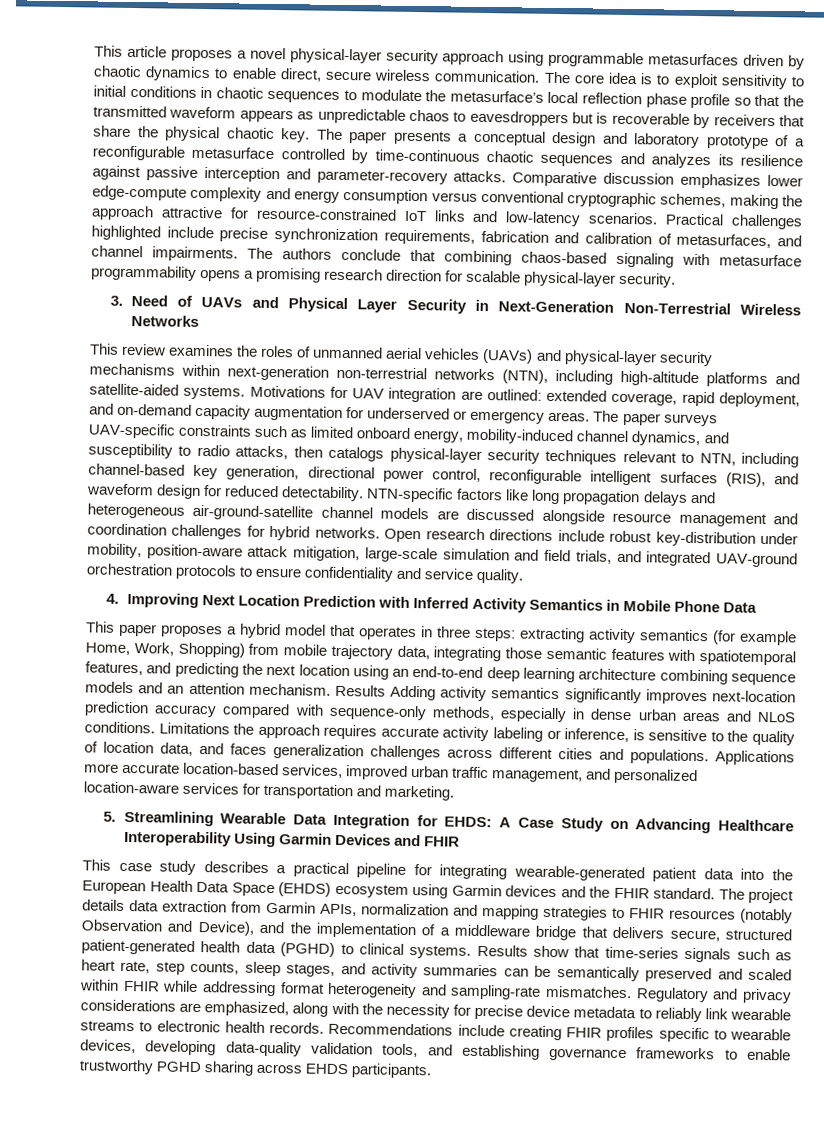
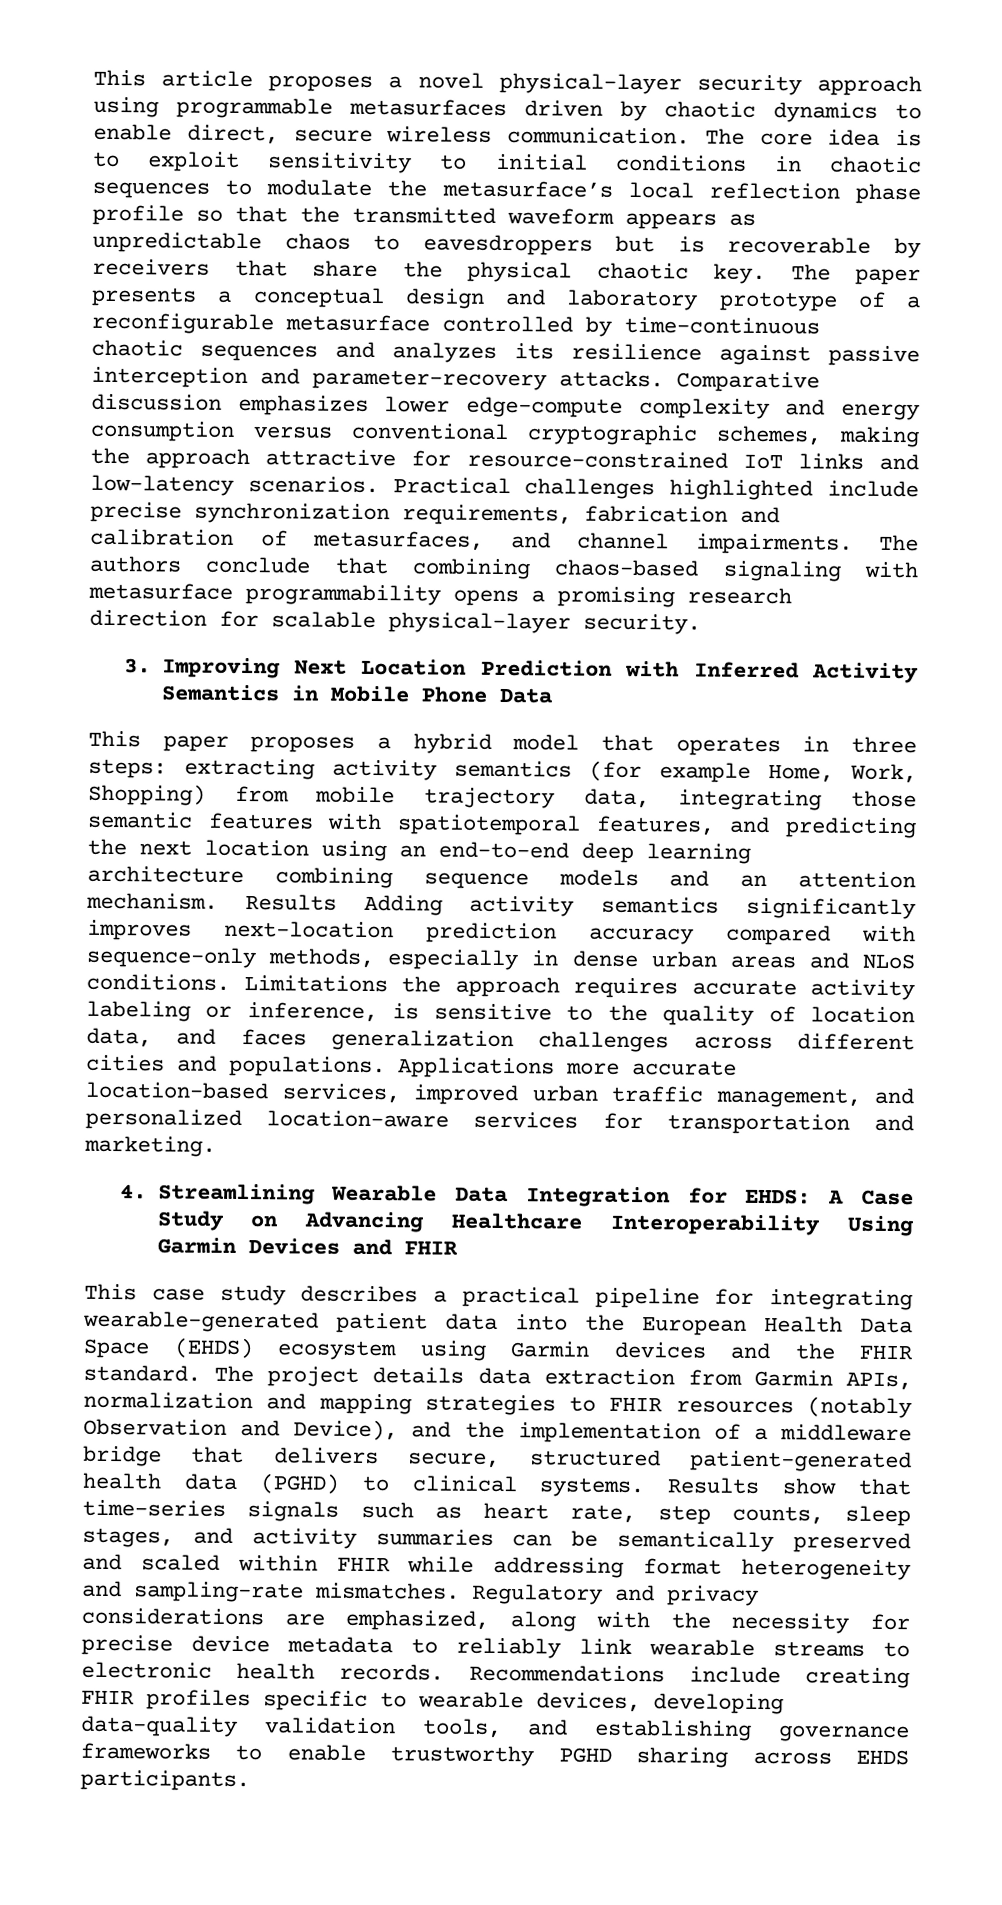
[130,294,802,316] [130,314,199,327] [89,343,713,367] [89,363,800,388] [89,383,800,408] [89,403,718,427] [88,423,729,447] [88,443,799,468] [88,463,799,487] [87,483,716,506] [87,503,799,528] [87,523,799,547] [87,543,799,568] [86,563,524,584] [106,593,120,604] Need of UAVs and Physical Layer Security in Next-Generation Non-Terrestrial Wireless Networks // This review examines the roles of unmanned aerial vehicles (UAVs) and physical-layer security mechanisms within next-generation non-terrestrial networks (NTN), including high-altitude platforms and satellite-aided systems. Motivations for UAV integration are outlined: extended coverage, rapid deployment, and on-demand capacity augmentation for underserved or emergency areas. The paper surveys UAV-specific constraints such as limited onboard energy, mobility-induced channel dynamics, and susceptibility to radio attacks, then catalogs physical-layer security techniques relevant to NTN, including channel-based key generation, directional power control, reconfigurable intelligent surfaces (RIS), and waveform design for reduced detectability. NTN-specific factors like long propagation delays and heterogeneous air-ground-satellite channel models are discussed alongside resource management and coordination challenges for hybrid networks. Open research directions include robust key-distribution under mobility, position-aware attack mitigation, large-scale simulation and field trials, and integrated UAV-ground orchestration protocols to ensure confidentiality and service quality. // 4. -> (152, 666) none
[103,811,117,822] 5. -> [120,1184,148,1200] 4.

